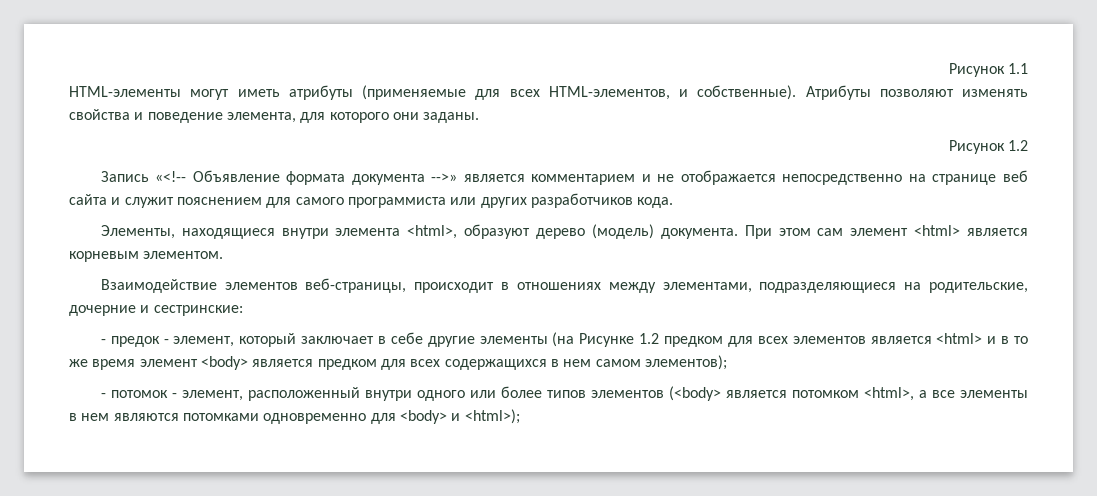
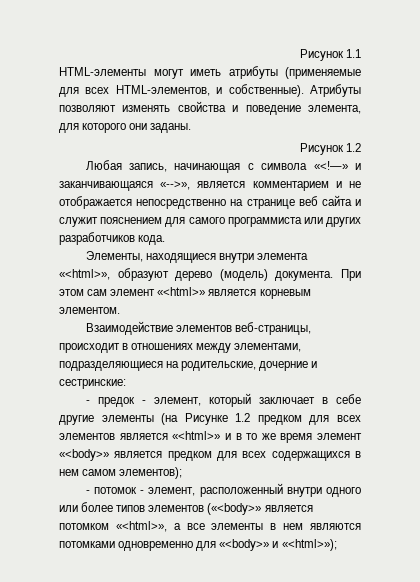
[100,170,458,185] Запись «<!-- Объявление формата документа -->» -> [85,160,361,173] [59,181,191,191] Любая запись, начинающая с символа «<!—» и заканчивающаяся «-->»,
[407,225,458,239] <html>, -> [59,269,110,280] «<html>»,
[914,225,961,236] <html> -> [157,287,206,296] «<html>»
[936,333,983,344] <html> -> [172,431,221,440] «<html>»
[200,356,248,370] <body> -> [59,449,109,461] «<body>»
[668,386,721,401] (<body> -> [207,503,262,515] («<body>»
[863,387,914,401] <html>, -> [115,521,167,532] «<html>»,
[399,409,520,424] <body> и <html>); -> [219,539,337,551] «<body>» и «<html>»);

